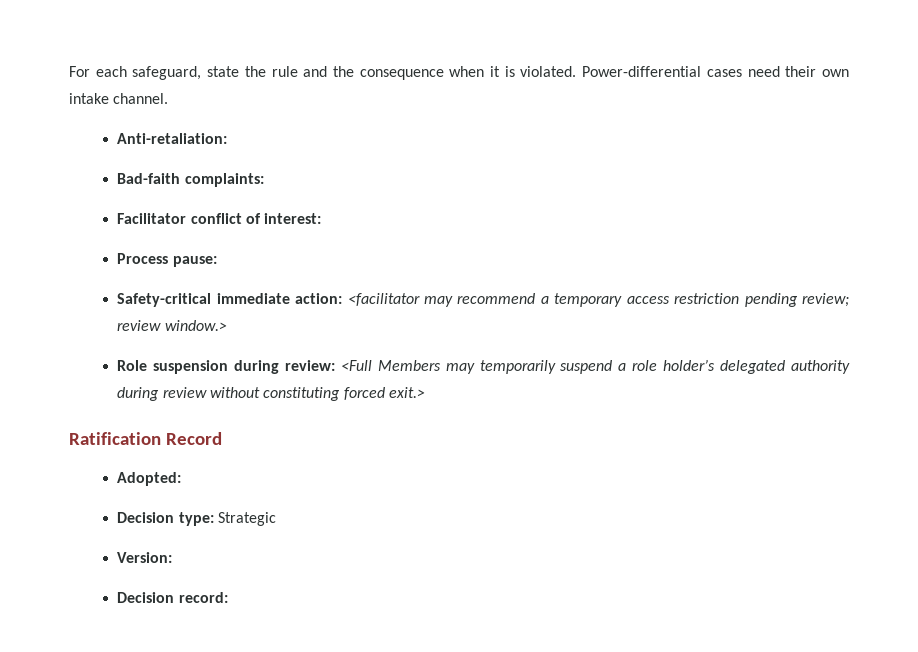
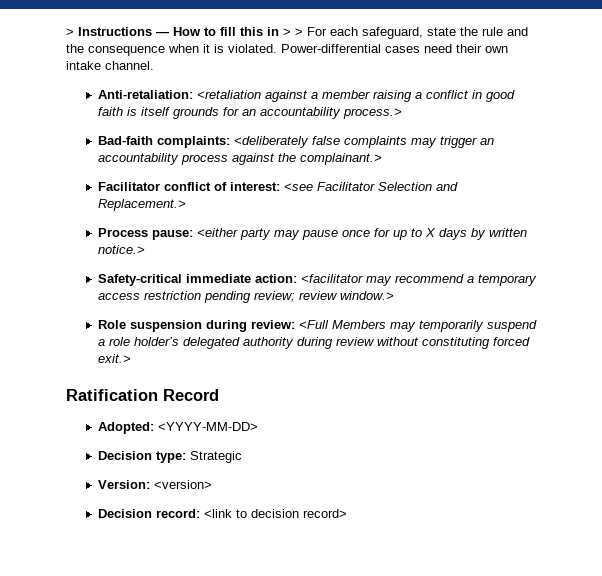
(69, 71) none -> [66,27,303,36] > Instructions — How to fill this in > >
[117,173,264,187] [117,213,322,224] [117,253,217,267] // Bad-faith complaints: // Facilitator conflict of interest: // Process pause: -> [196,90,515,102] [97,107,402,119] [97,136,494,148] [97,153,382,165] [97,182,458,191] [97,199,186,211] [97,228,527,240] [97,245,145,254] <retaliation against a member raising a conflict in good faith is itself grounds for an accountability process.> // Bad-faith complaints: <deliberately false complaints may trigger an accountability process against the complainant.> // Facilitator conflict of interest: <see Facilitator Selection and Replacement.> // Process pause: <either party may pause once for up to X days by written notice.>
(182, 479) none -> [157,422,258,431] <YYYY-MM-DD>
(173, 557) none -> [153,480,212,489] <version>
(228, 597) none -> [203,509,347,518] <link to decision record>

